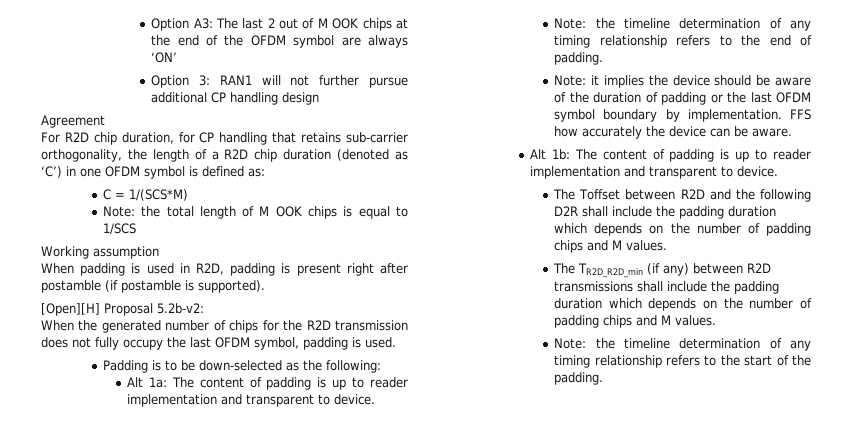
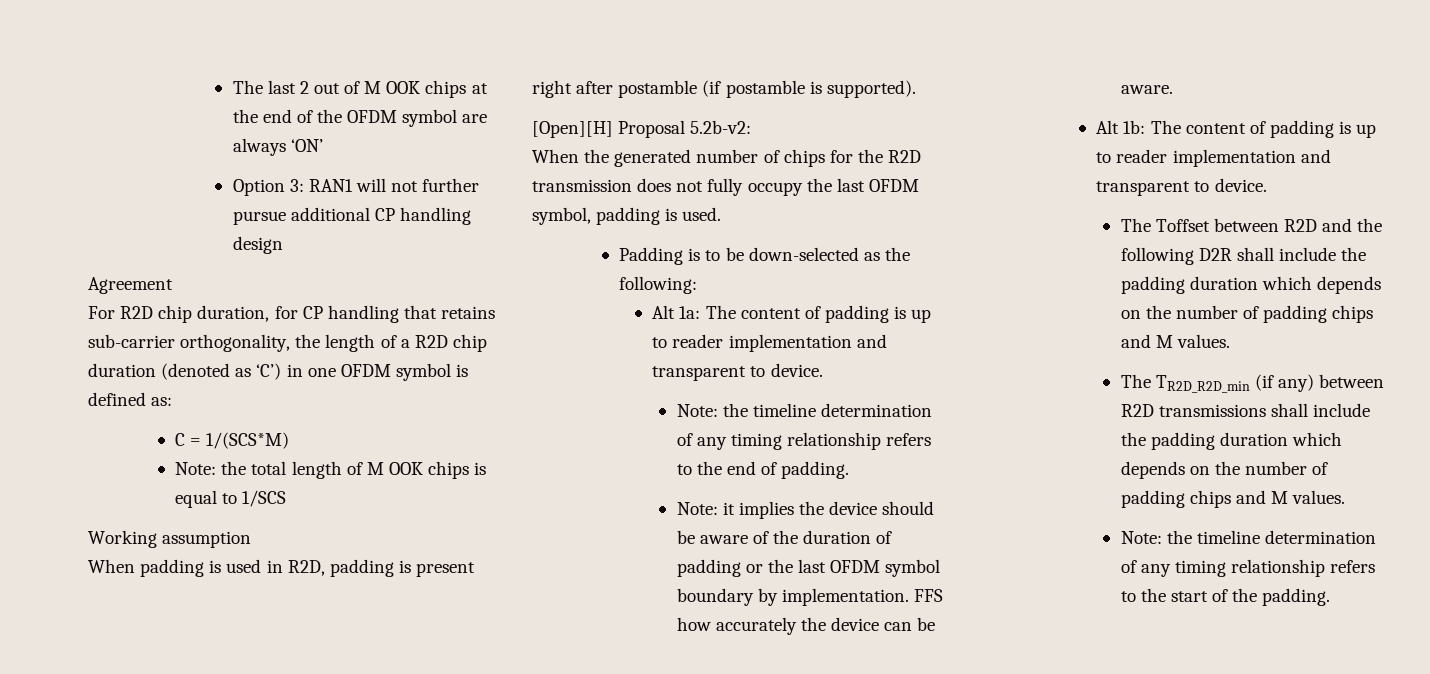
[151,18,213,31] Option A3: -> (232, 87) none

